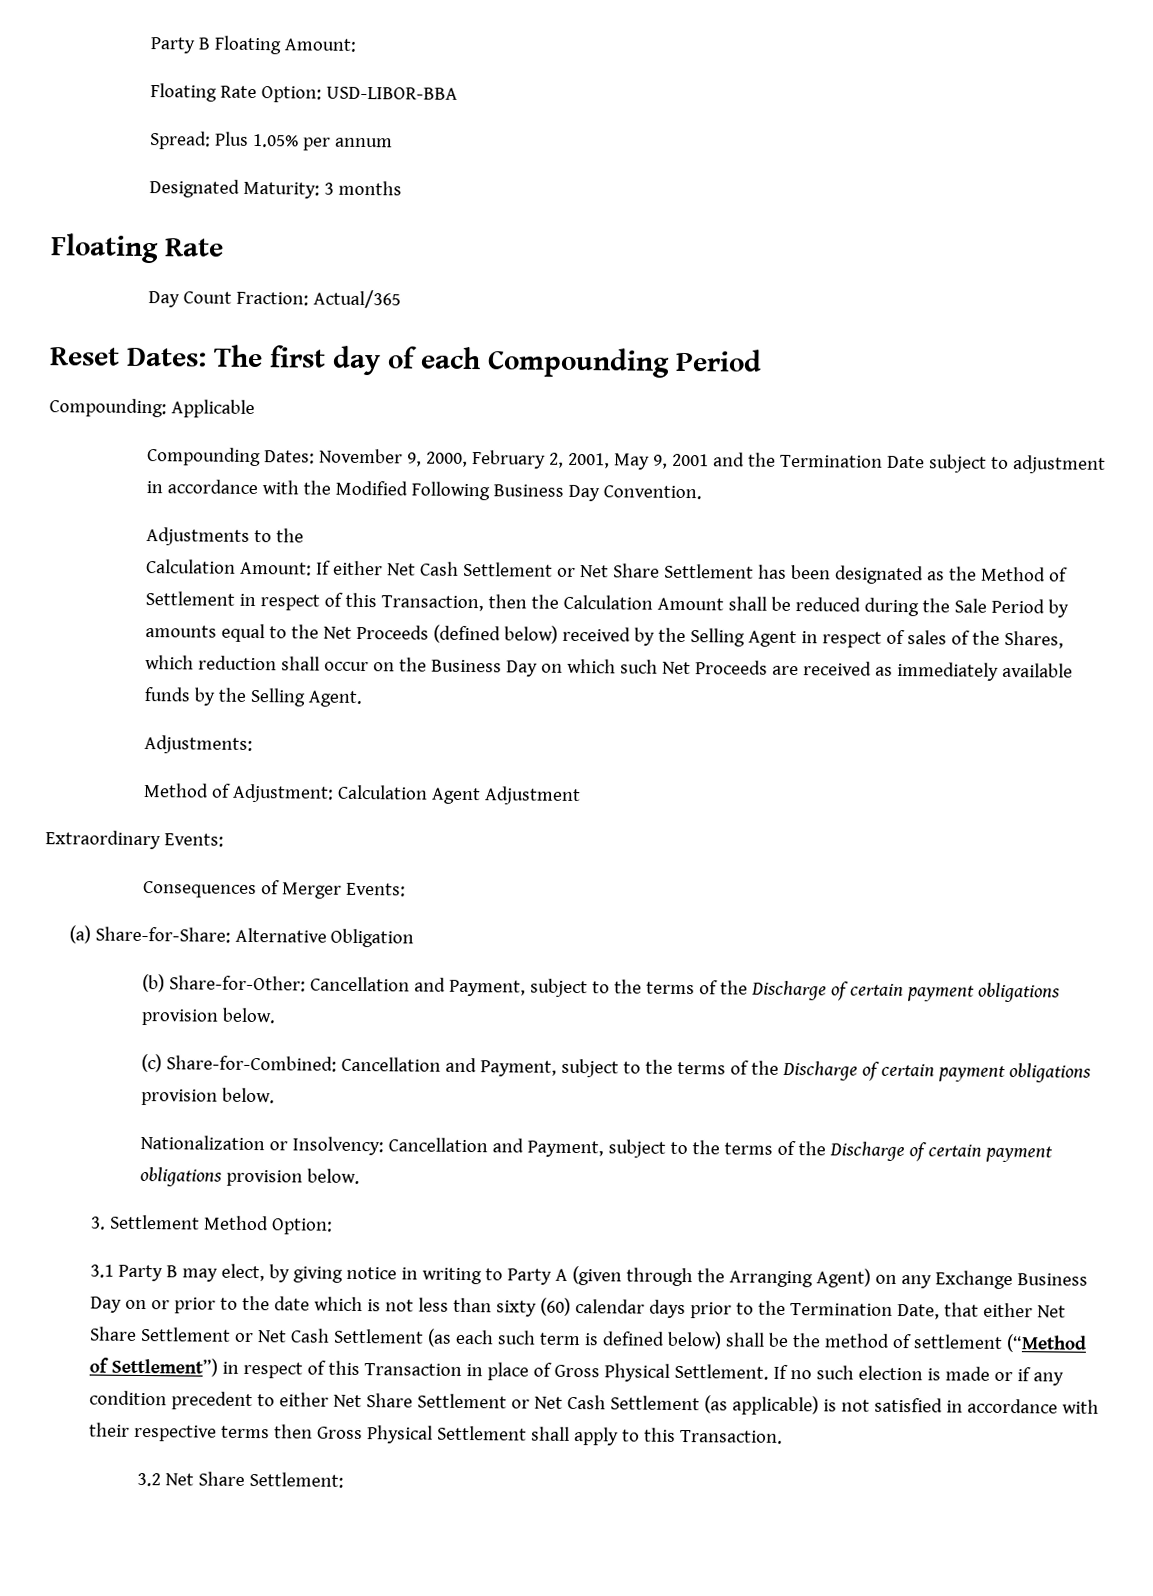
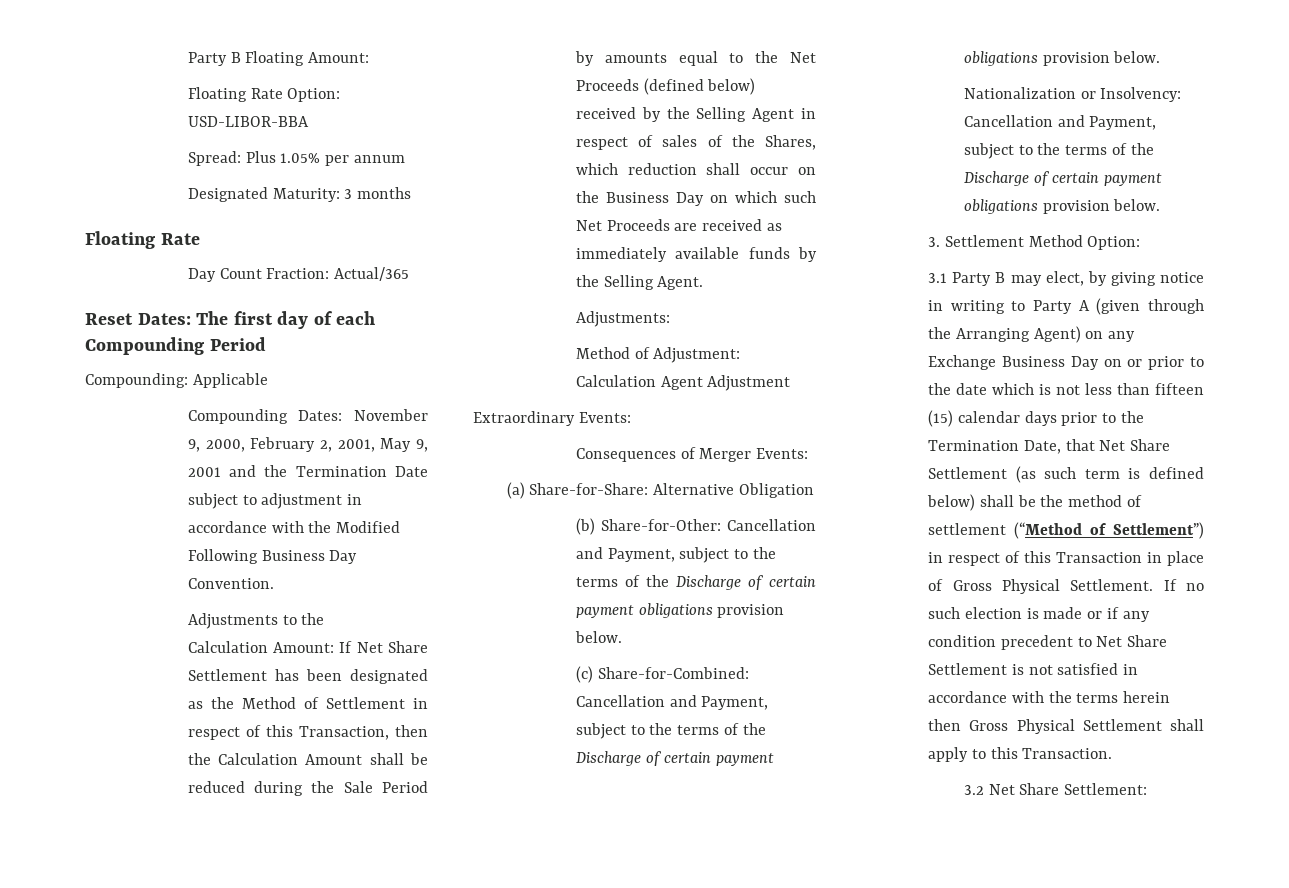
[332,560,576,577] either Net Cash Settlement or -> (353, 647) none
[495,1297,571,1317] sixty (60) -> [1155,383,1204,395] [928,410,954,427] fifteen (15)
[982,1302,1066,1318] [89,1326,494,1347] either Net Share Settlement or Net Cash Settlement (as each -> [1099,439,1171,451] [928,466,1036,483] Net Share Settlement (as
[278,1392,819,1416] either Net Share Settlement or Net Cash Settlement (as applicable) -> [1096,635,1168,647] [928,663,1008,675] Net Share Settlement
[89,1422,270,1442] their respective terms -> [1048,691,1171,703] the terms herein

